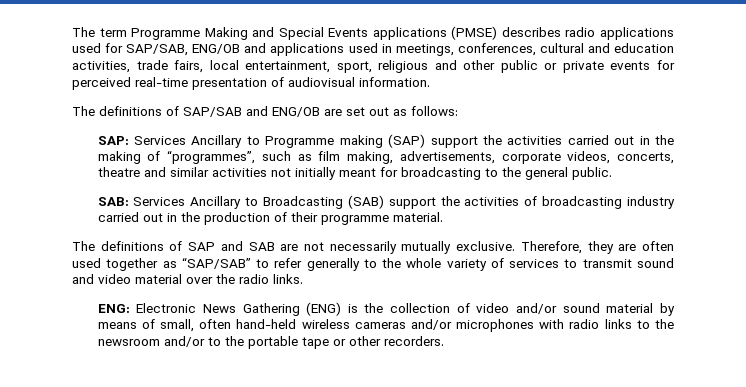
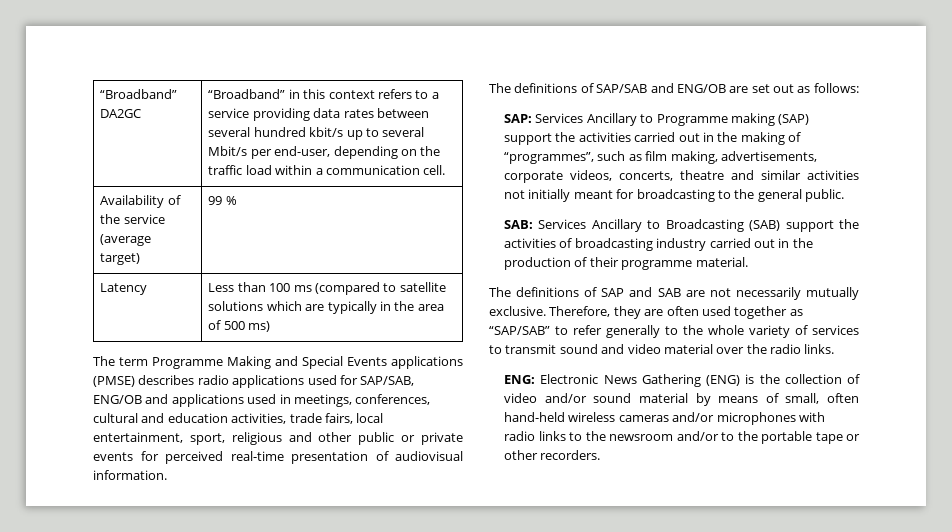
(72, 32) none -> [100,89,178,99] [100,109,142,118] [208,89,439,99] [208,108,429,121] [208,127,425,140] [208,146,441,159] [208,165,446,175] [100,195,181,208] [100,214,165,224] [100,234,152,246] [100,253,141,265] [208,196,237,205] [100,283,148,295] [208,282,446,295] [208,301,444,314] [208,320,271,332] “Broadband” DA2GC | “Broadband” in this context refers to a service providing data rates between several hundred kbit/s up to several Mbit/s per end-user, depending on the traffic load within a communication cell. // Availability of the service (average target) | 99 % // Latency | Less than 100 ms (compared to satellite solutions which are typically in the area of 500 ms) //

